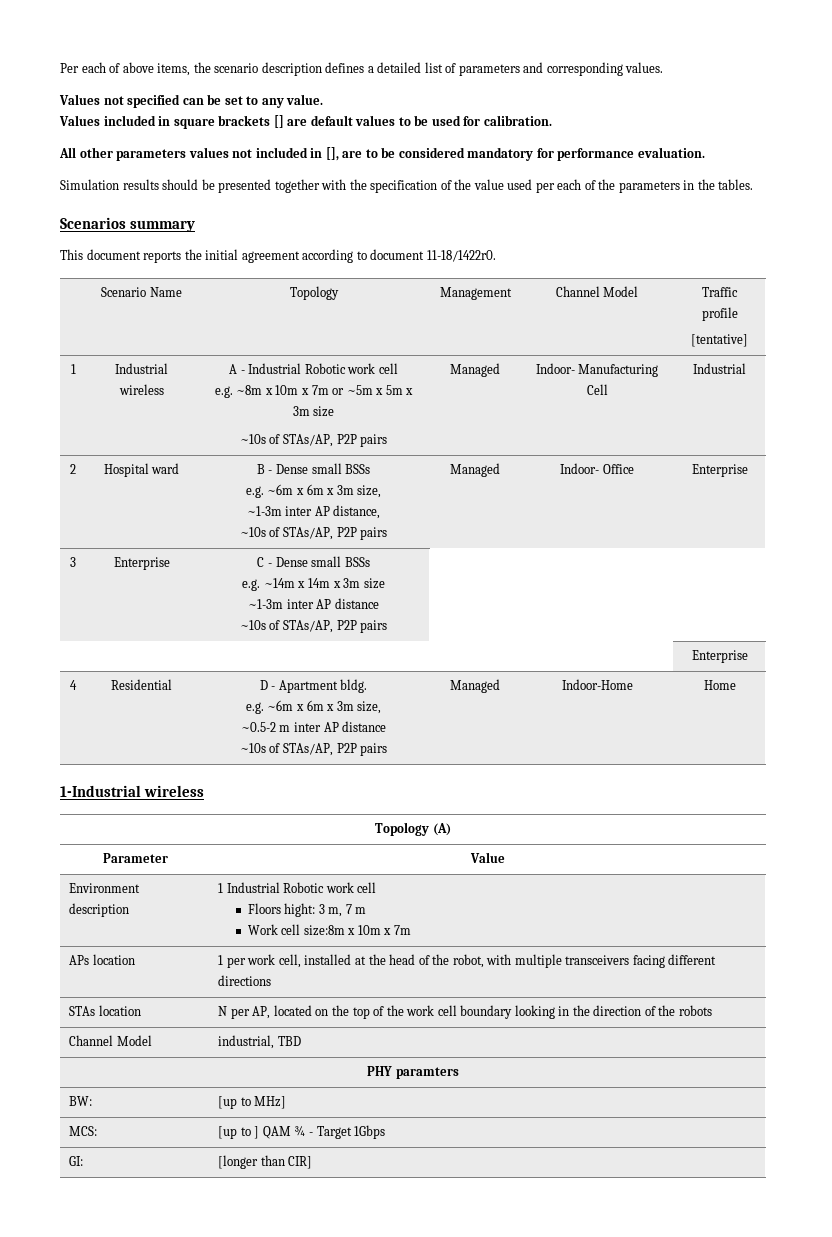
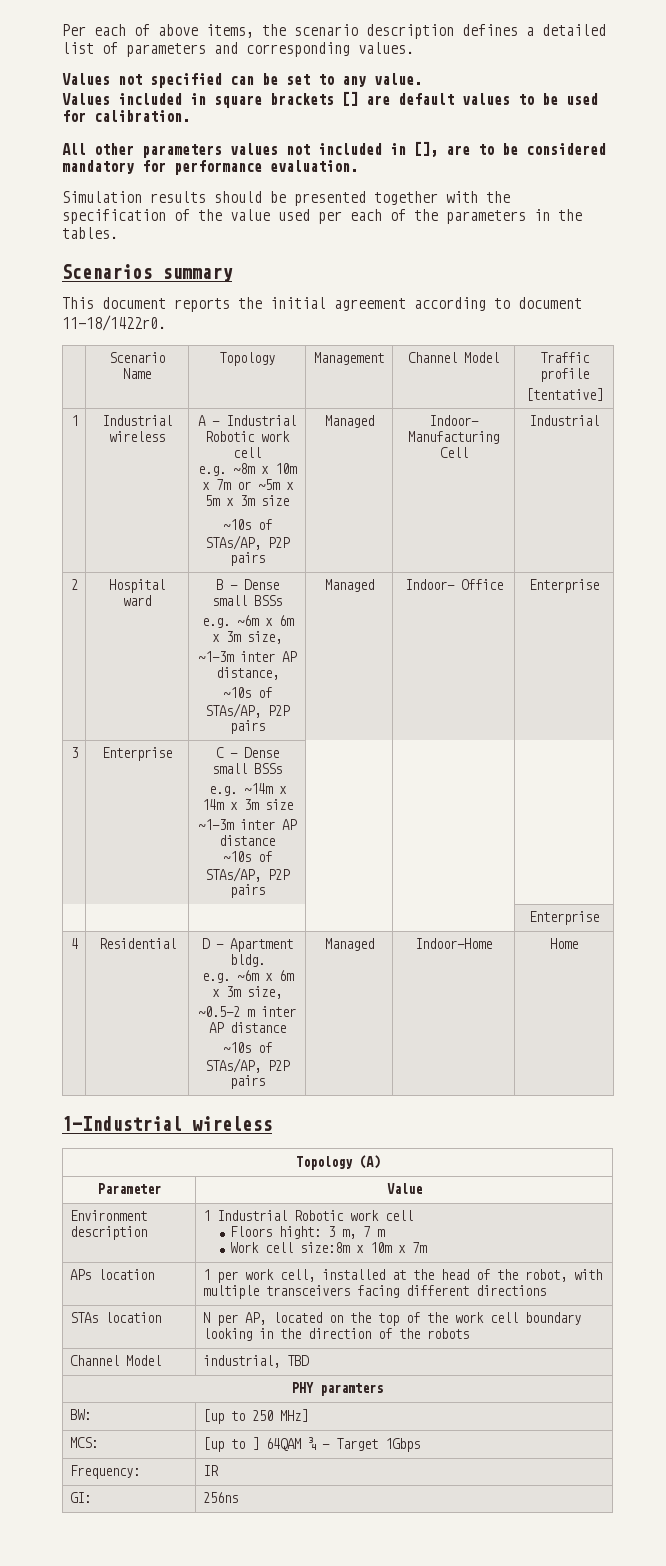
(251, 1101) none -> [251,1410,273,1421] 250
[262,1126,291,1139] QAM -> [265,1438,301,1451] 64QAM
(386, 1132) none -> [69,1465,140,1479] [202,1465,219,1476] // Frequency: | IR
[218,1155,313,1169] [longer than CIR] -> [202,1492,238,1503] 256ns

